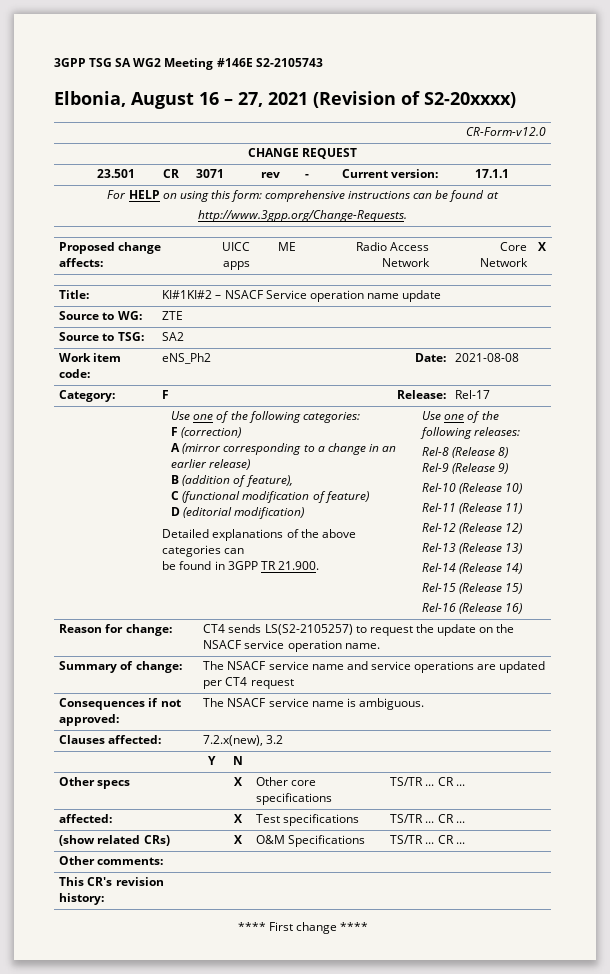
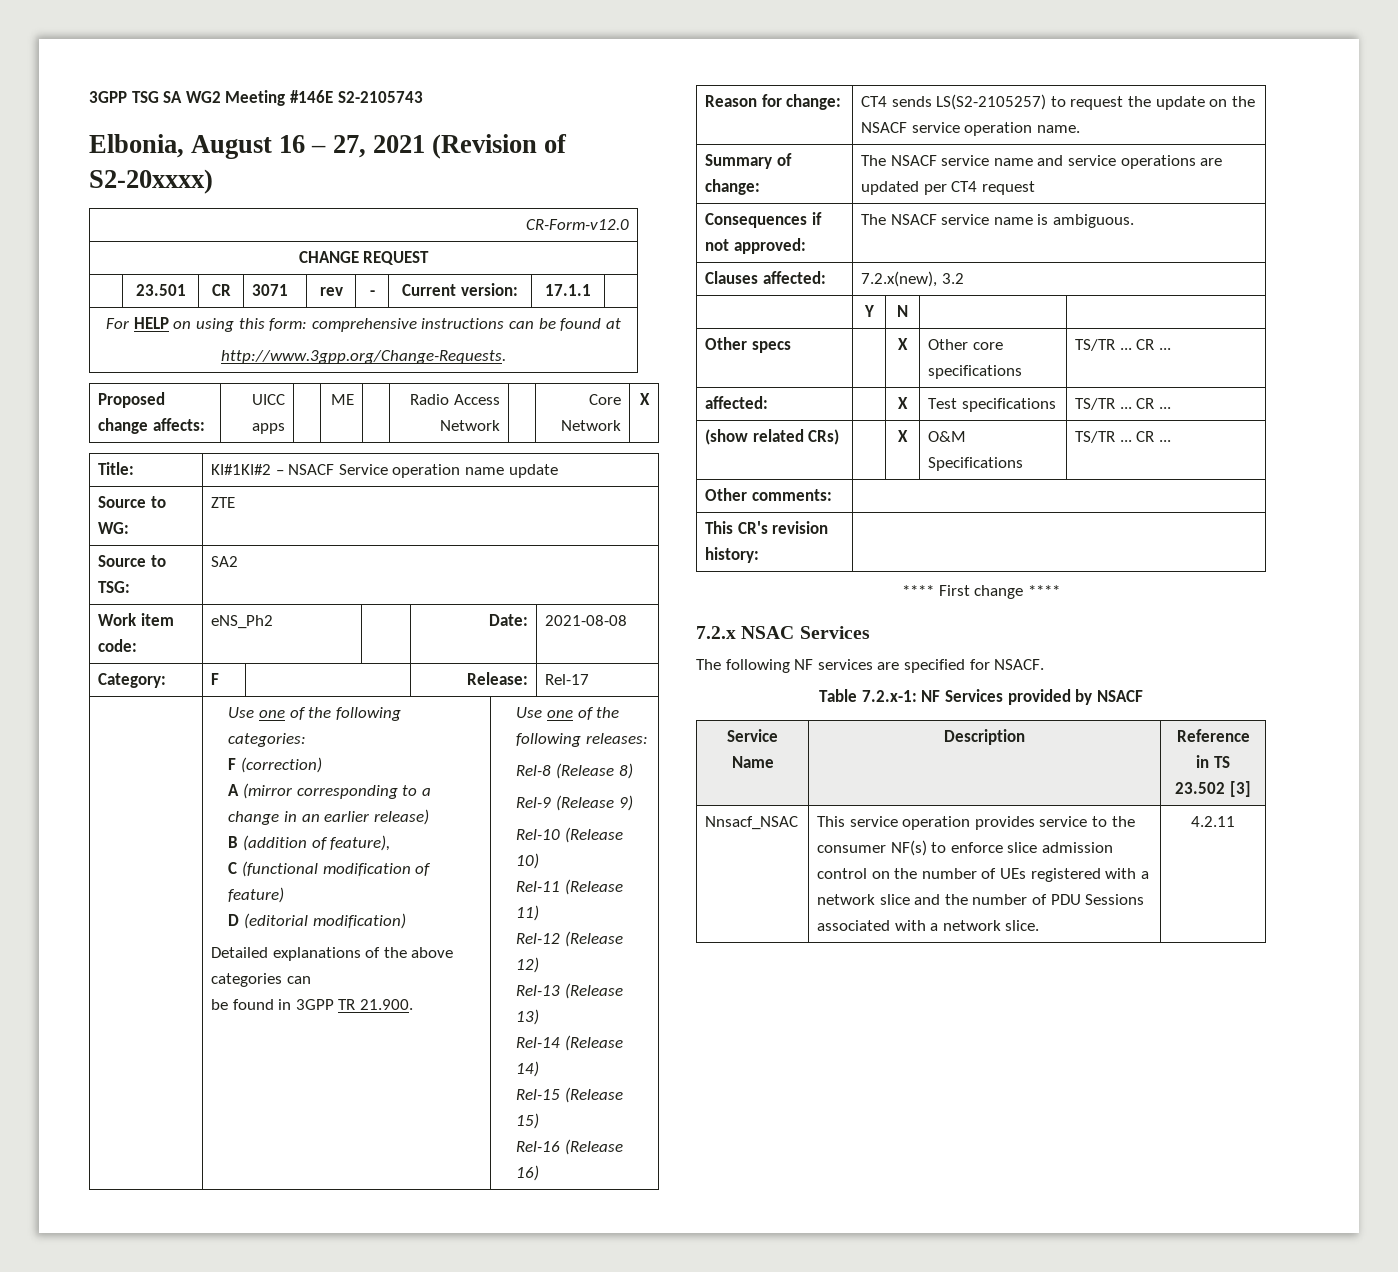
(369, 926) none -> [696,626,870,639] [696,659,1045,673] [819,689,1143,705] [727,729,778,742] [731,756,774,768] [944,729,1025,745] [1176,729,1250,742] [1196,755,1230,768] [1175,781,1251,797] [705,816,799,830] [817,816,1135,830] [817,840,1114,856] [817,868,1149,882] [817,894,1145,905] [817,920,1040,931] [1191,816,1235,827] // 7.2.x NSAC Services // The following NF services are specified for NSACF. // Table 7.2.x-1: NF Services provided by NSACF // Service Name | Description | Reference in TS 23.502 [3] // Nnsacf_NSAC | This service operation provides service to the consumer NF(s) to enforce slice admission control on the number of UEs registered with a network slice and the number of PDU Sessions associated with a network slice. | 4.2.11

